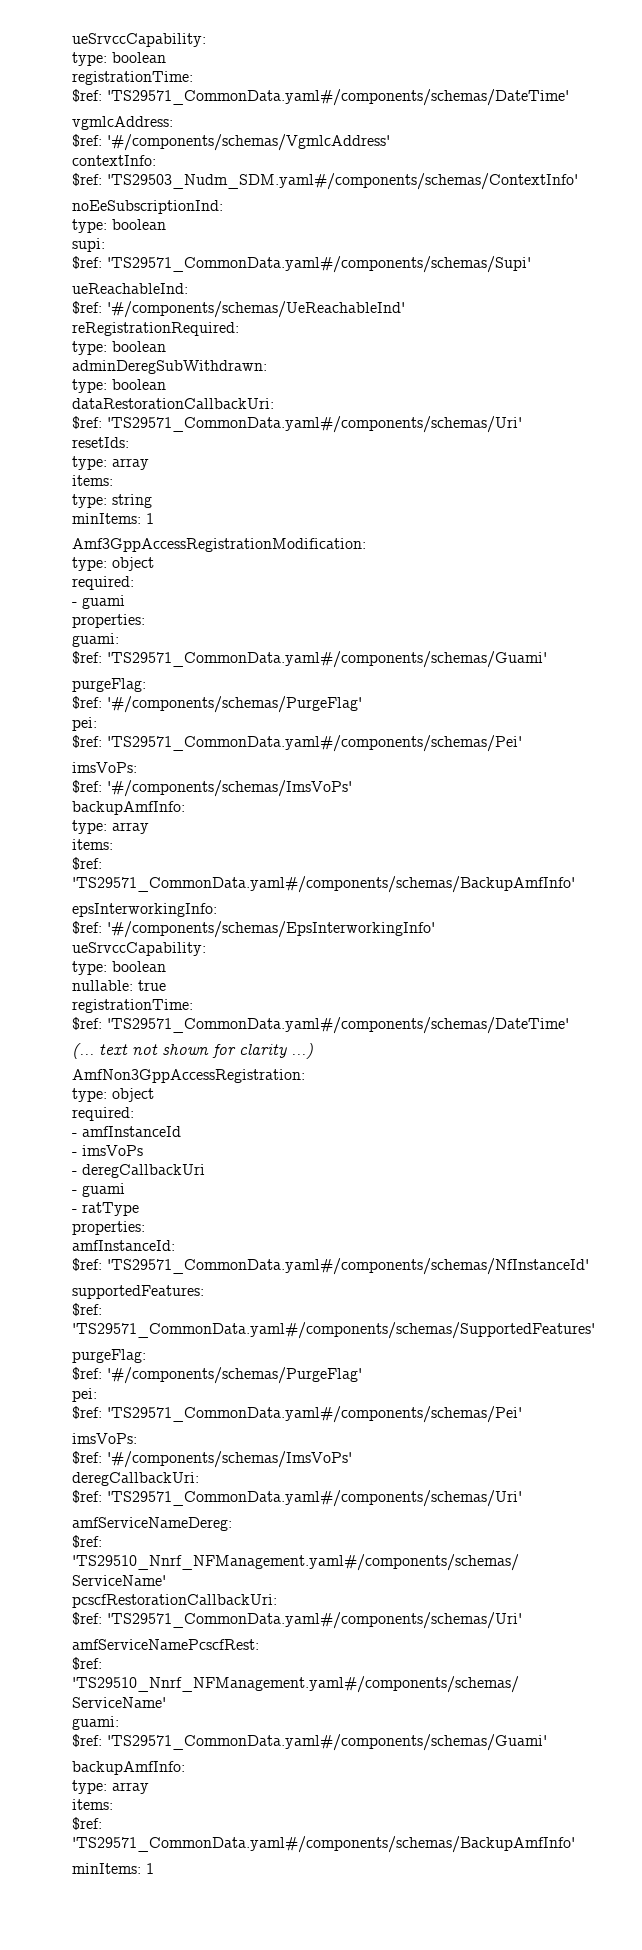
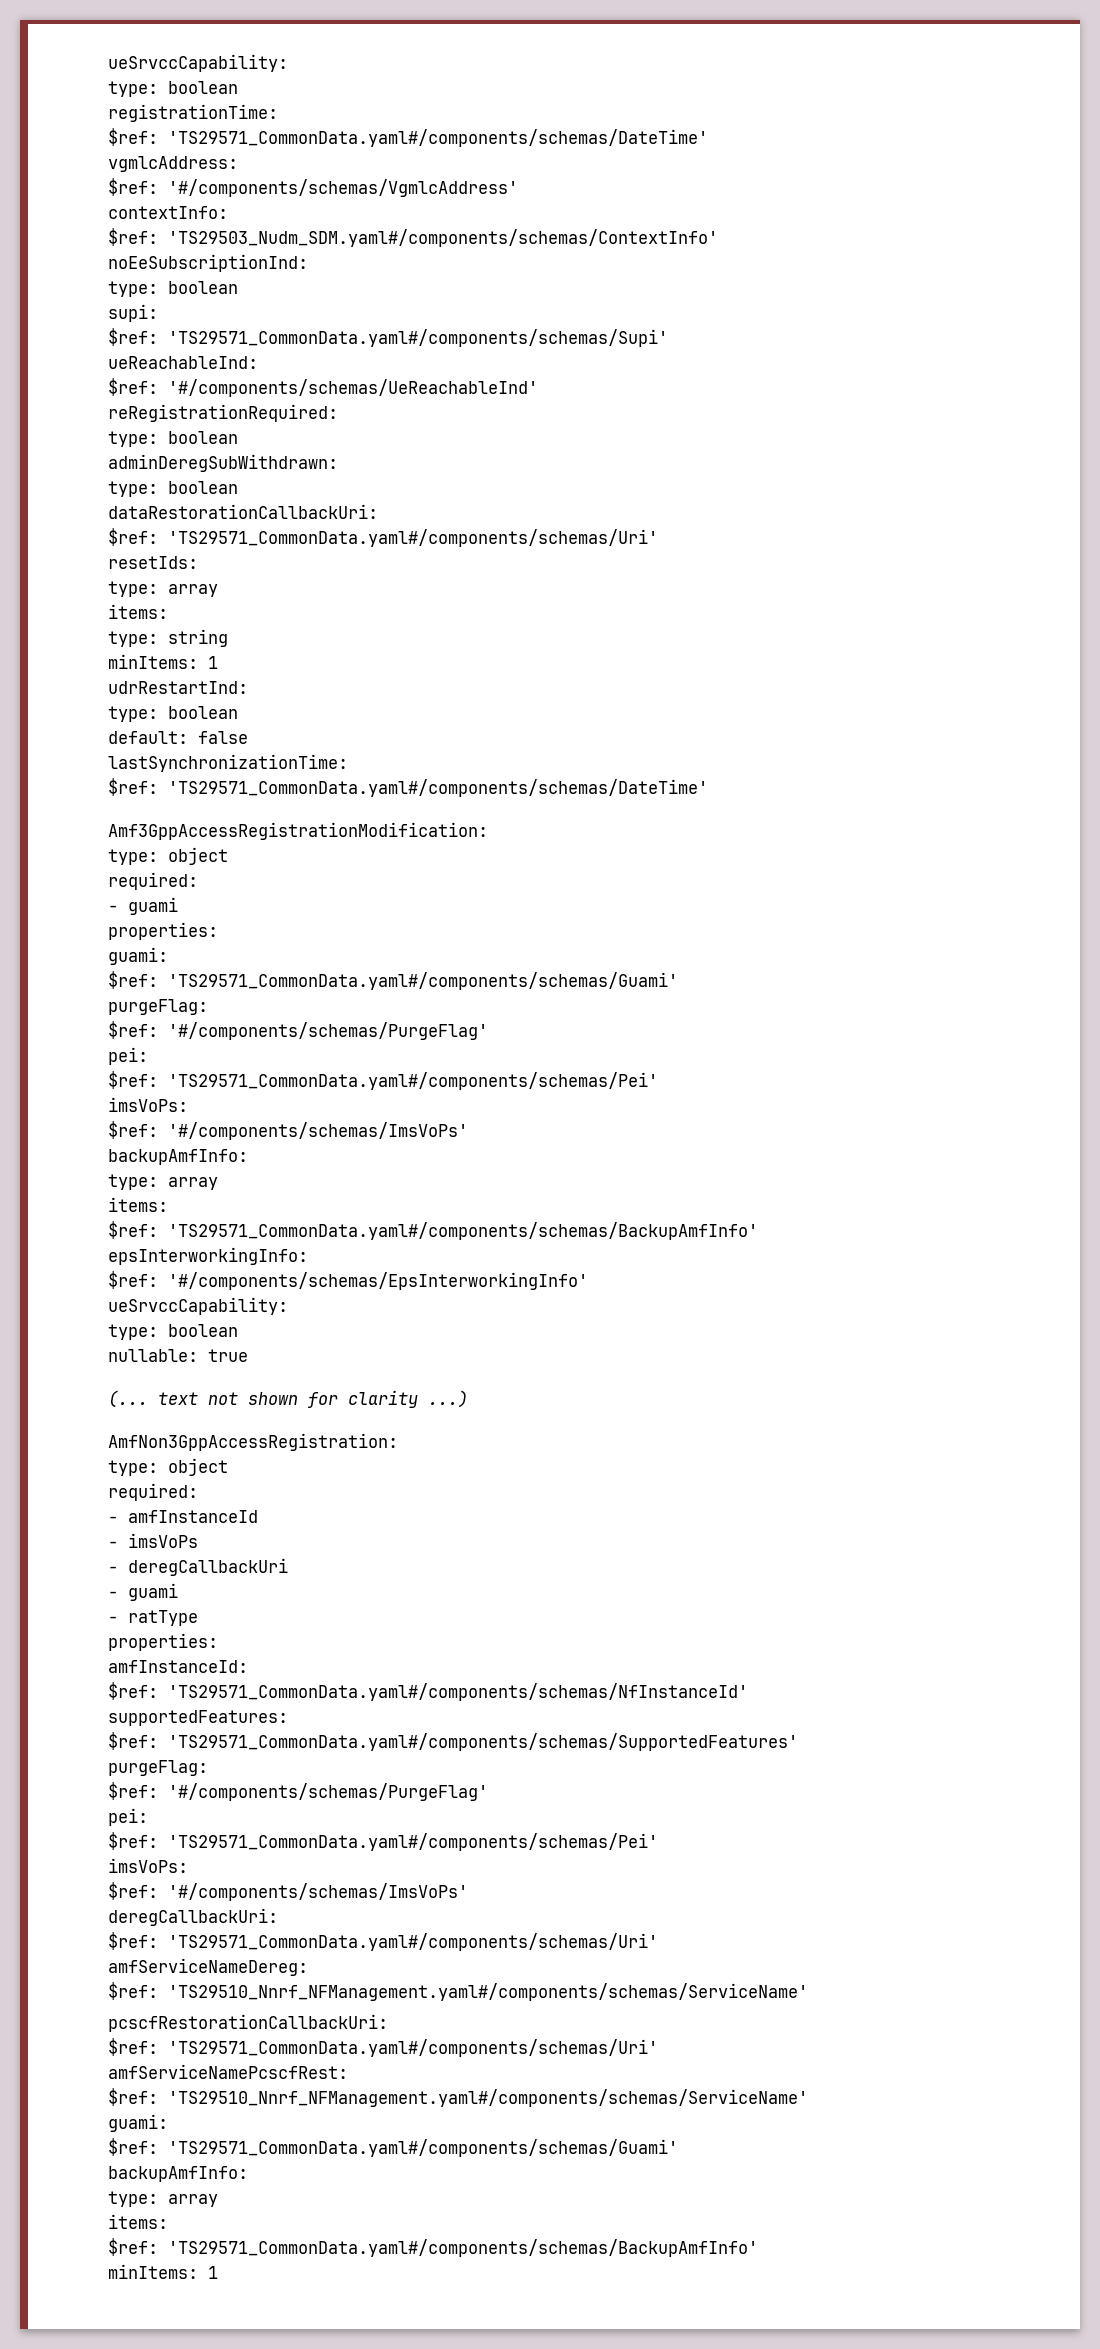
(154, 518) none -> [108,681,248,694] [108,706,238,722] [108,731,248,744] [108,754,348,772] [108,778,708,797] // udrRestartInd: // type: boolean // default: false // lastSynchronizationTime: // $ref: 'TS29571_CommonData.yaml#/components/schemas/DateTime'
[72,999,193,1013] [72,1017,569,1034] // registrationTime: // $ref: 'TS29571_CommonData.yaml#/components/schemas/DateTime' -> (248, 1355) none

